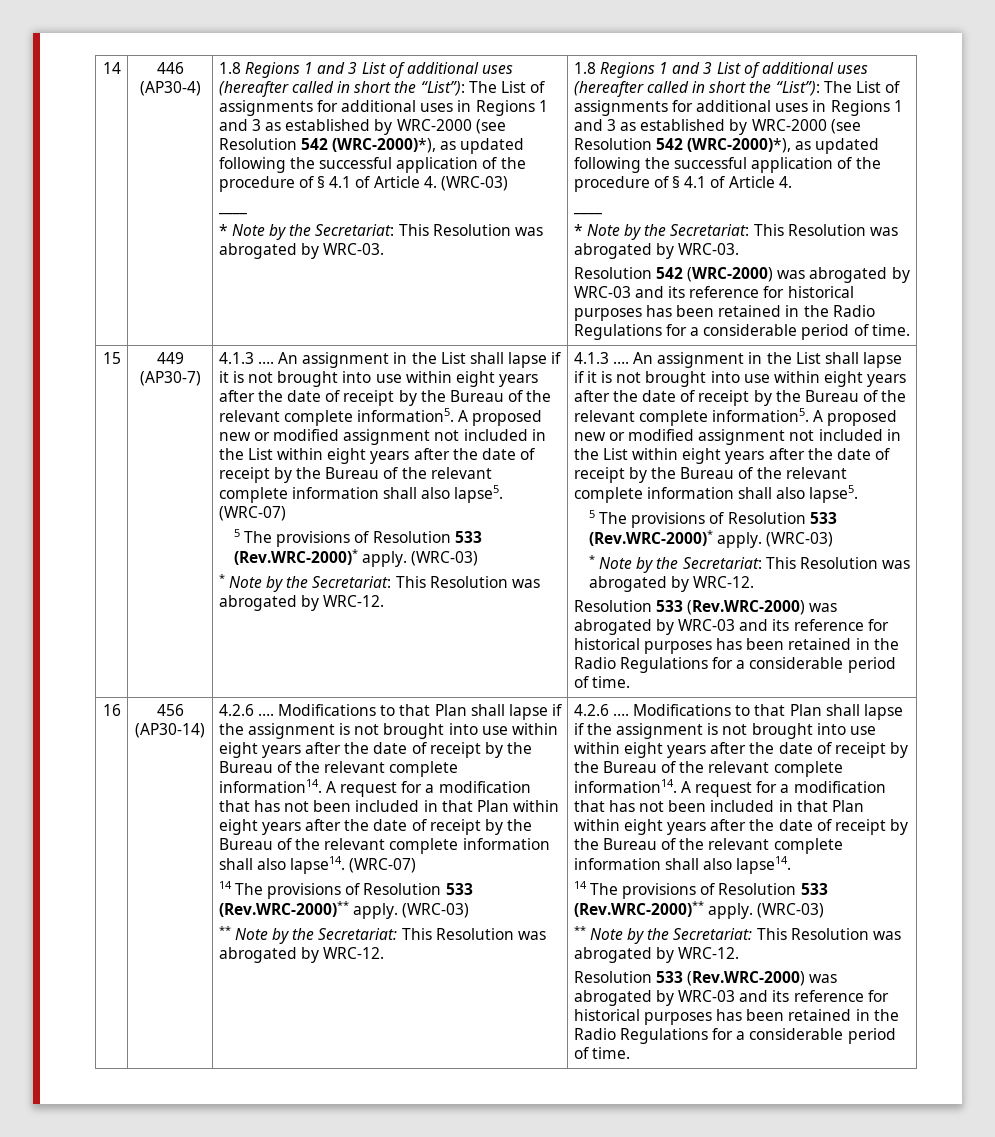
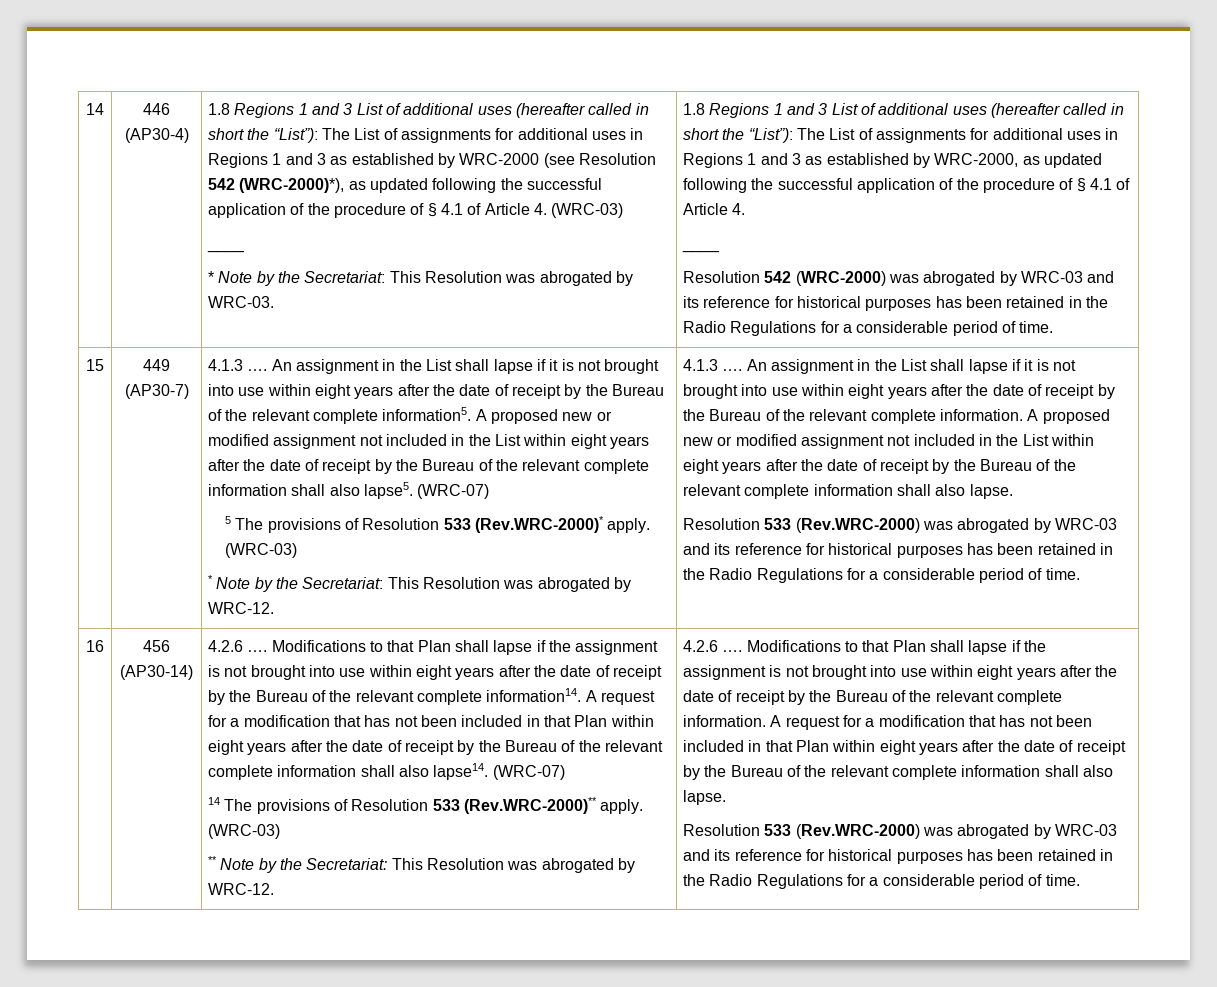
[751,119,861,134] [573,138,792,153] WRC-2000 (see Resolution 542 (WRC-2000)*), -> [934,153,1019,167] WRC-2000,
[573,224,898,240] [573,243,740,259] // * Note by the Secretariat: This Resolution was abrogated by WRC-03. -> (721, 251) none
[712,408,810,422] information5. -> [939,409,1023,421] information.
[809,485,859,503] [588,510,837,528] [588,530,834,548] [588,555,911,573] [588,576,755,592] lapse5. // 5 The provisions of Resolution 533 (Rev.WRC-2000)* apply. (WRC-03) // * Note by the Secretariat: This Resolution was abrogated by WRC-12. -> [969,484,1013,499] lapse.
[573,779,677,793] information14. -> [683,715,767,727] information.
[736,856,792,874] [573,881,828,899] [573,901,825,919] [573,926,901,944] [573,947,740,963] lapse14. // 14 The provisions of Resolution 533 (Rev.WRC-2000)** apply. (WRC-03) // ** Note by the Secretariat: This Resolution was abrogated by WRC-12. -> [683,790,727,805] lapse.

